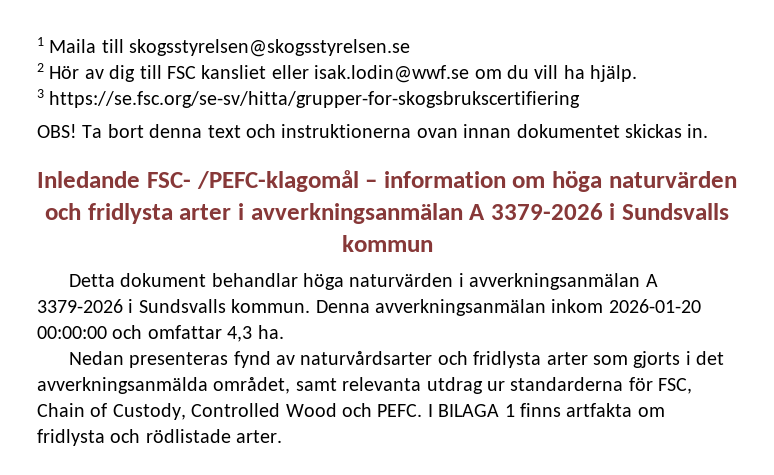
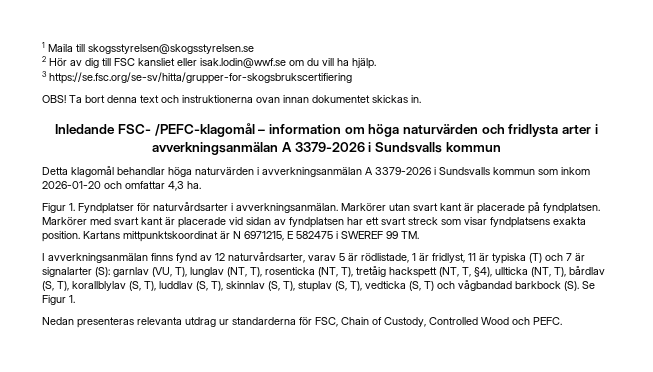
[120,273,207,287] dokument -> [71,166,114,177] klagomål
[231,299,546,316] kommun. Denna avverkningsanmälan -> [493,167,558,175] kommun som
[37,326,107,339] 00:00:00 -> (101, 185) none
[68,351,725,368] [37,377,337,394] Nedan presenteras fynd av naturvårdsarter och fridlysta arter som gjorts i det avverkningsanmälda området, samt -> [42,202,600,214] [42,217,586,228] [42,231,419,242] [42,252,585,264] [42,266,605,278] [42,280,595,292] [42,295,75,305] [42,317,134,328] Figur 1. Fyndplatser för naturvårdsarter i avverkningsanmälan. Markörer utan svart kant är placerade på fyndplatsen. Markörer med svart kant är placerade vid sidan av fyndplatsen har ett svart streck som visar fyndplatsens exakta position. Kartans mittpunktskoordinat är N 6971215, E 582475 i SWEREF 99 TM. // I avverkningsanmälan finns fynd av 12 naturvårdsarter, varav 5 är rödlistade, 1 är fridlyst, 11 är typiska (T) och 7 är signalarter (S): garnlav (VU, T), lunglav (NT, T), rosenticka (NT, T), tretåig hackspett (NT, T, §4), ullticka (NT, T), bårdlav (S, T), korallblylav (S, T), luddlav (S, T), skinnlav (S, T), stuplav (S, T), vedticka (S, T) och vågbandad barkbock (S). Se Figur 1. // Nedan presenteras
[427,403,665,417] [37,429,283,446] I BILAGA 1 finns artfakta om fridlysta och rödlistade arter. -> (562, 321) none

